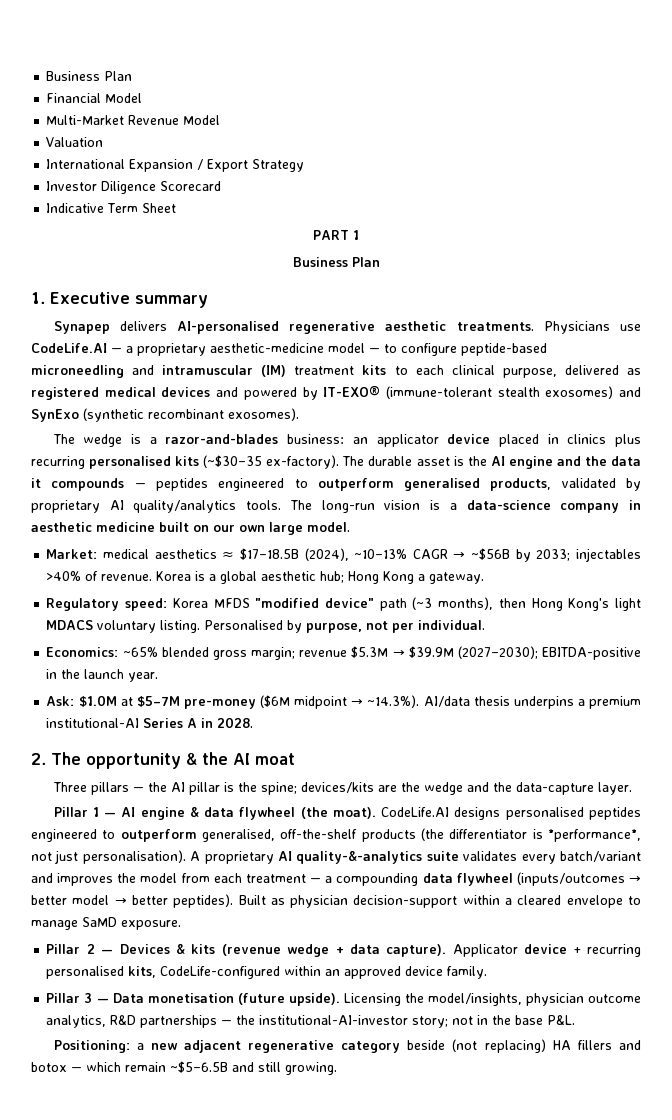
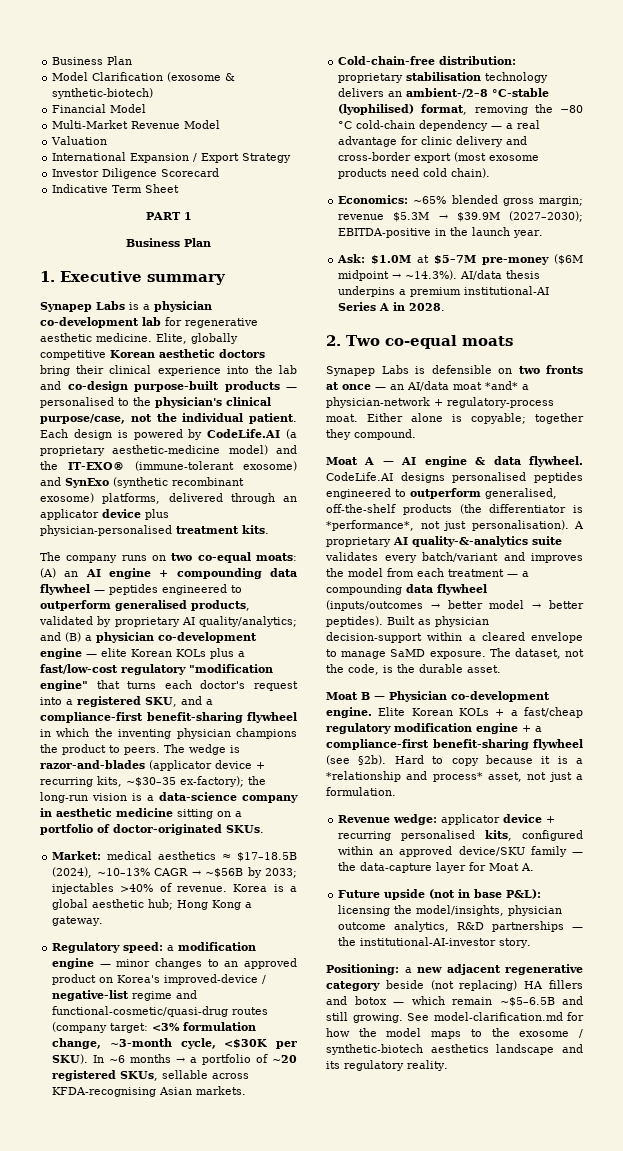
[46,71,133,81] Business Plan -> [52,56,133,65] [52,72,236,82] [52,88,154,99] Business Plan // Model Clarification (exosome & synthetic-biotech)
[119,321,642,334] [31,343,547,356] [31,365,641,378] [31,385,641,400] [31,408,299,422] [52,434,642,447] [31,455,641,469] [31,478,125,491] delivers AI-personalised regenerative aesthetic treatments. Physicians use CodeLife.AI — a proprietary aesthetic-medicine model — to configure peptide-based microneedling and intramuscular (IM) treatment kits to each clinical purpose, delivered as registered medical devices and powered by IT-EXO® (immune-tolerant stealth exosomes) and SynExo (synthetic recombinant exosomes). // The wedge is a razor-and-blades business: an applicator device placed in clinics plus recurring personalised kits (~$30–35 ex-factory). The durable asset is the AI engine and the data it compounds -> [96,301,212,312] [40,317,258,328] [40,333,238,344] [40,349,265,360] [40,365,297,376] [40,381,297,392] [40,397,271,408] [40,413,297,424] [40,429,297,440] [40,445,297,456] [40,461,297,471] [40,477,244,488] [40,493,297,504] [40,509,169,520] [40,525,269,536] [40,552,297,563] [40,568,297,579] [40,584,90,595] Labs is a physician co-development lab for regenerative aesthetic medicine. Elite, globally competitive Korean aesthetic doctors bring their clinical experience into the lab and co-design purpose-built products — personalised to the physician's clinical purpose/case, not the individual patient. Each design is powered by CodeLife.AI (a proprietary aesthetic-medicine model) and the IT-EXO® (immune-tolerant exosome) and SynExo (synthetic recombinant exosome) platforms, delivered through an applicator device plus physician-personalised treatment kits. // The company runs on two co-equal moats: (A) an AI engine + compounding data flywheel
[133,500,312,513] quality/analytics tools. The -> [199,616,297,627] [40,632,257,643] [40,648,245,659] [40,664,273,675] [40,680,298,691] [40,696,213,707] [40,712,297,723] [40,728,297,739] [40,744,240,755] [40,760,265,771] [40,776,266,787] quality/analytics; and (B) a physician co-development engine — elite Korean KOLs plus a fast/low-cost regulatory "modification engine" that turns each doctor's request into a registered SKU, and a compliance-first benefit-sharing flywheel in which the inventing physician champions the product to peers. The wedge is razor-and-blades (applicator device + recurring kits, ~$30–35 ex-factory); the
[159,522,350,535] built on our own large model. -> [177,809,242,819] [40,824,264,835] sitting on a portfolio of doctor-originated SKUs.
[172,597,642,611] [46,620,486,633] Korea MFDS "modified device" path (~3 months), then Hong Kong's light MDACS voluntary listing. Personalised by purpose, not per individual. -> [167,942,257,951] [52,958,297,969] [52,974,267,985] [52,990,198,1001] [52,1006,269,1017] [52,1022,257,1033] [52,1038,297,1049] [52,1054,298,1065] [52,1070,250,1081] [52,1086,247,1097] [338,56,517,65] [338,72,549,83] [338,88,550,98] [338,104,583,115] [338,120,541,131] [338,136,528,147] [338,152,540,163] [338,168,491,179] a modification engine — minor changes to an approved product on Korea's improved-device / negative-list regime and functional-cosmetic/quasi-drug routes (company target: <3% formulation change, ~3-month cycle, <$30K per SKU). In ~6 months → a portfolio of ~20 registered SKUs, sellable across KFDA-recognising Asian markets. // Cold-chain-free distribution: proprietary stabilisation technology delivers an ambient-/2–8 °C-stable (lyophilised) format, removing the −80 °C cold-chain dependency — a real advantage for clinic delivery and cross-border export (most exosome products need cold chain).
[51,752,295,769] [52,782,632,795] [53,807,99,817] The opportunity & the AI moat // Three pillars — the AI pillar is the spine; devices/kits are the wedge and the data-capture layer. // Pillar 1 -> [346,335,513,349] [326,365,583,376] [326,381,529,391] [326,397,554,408] [326,413,584,424] [326,429,416,440] [326,457,375,465] Two co-equal moats // Synapep Labs is defensible on two fronts at once — an AI/data moat *and* a physician-network + regulatory-process moat. Either alone is copyable; together they compound. // Moat A
[239,807,376,820] flywheel (the moat). -> [529,456,583,467] flywheel.
[46,943,518,957] // Pillar 2 — Devices & kits (revenue wedge + data capture). Applicator -> [489,648,584,659] [326,664,501,675] [326,691,550,702] [326,707,583,718] [326,723,542,734] [326,739,583,750] [326,755,583,766] [326,771,583,782] [326,787,396,796] [338,814,501,825] The dataset, not the code, is the durable asset. // Moat B — Physician co-development engine. Elite Korean KOLs + a fast/cheap regulatory modification engine + a compliance-first benefit-sharing flywheel (see §2b). Hard to copy because it is a *relationship and process* asset, not just a formulation. // Revenue wedge: applicator
[160,966,281,979] CodeLife-configured -> [522,830,583,841] configured
[405,966,488,979] [46,993,401,1006] device family. // Pillar 3 — Data monetisation (future upside). Licensing -> [458,846,583,857] [338,862,535,873] [338,889,542,900] [338,905,391,916] device/SKU family — the data-capture layer for Moat A. // Future upside (not in base P&L): licensing
[412,1015,576,1028] story; not in the base P&L. -> [499,938,532,948] story.
(337, 1068) none -> [407,1012,584,1021] [326,1028,583,1039] [326,1044,583,1055] [326,1060,448,1071] See model-clarification.md for how the model maps to the exosome / synthetic-biotech aesthetics landscape and its regulatory reality.

